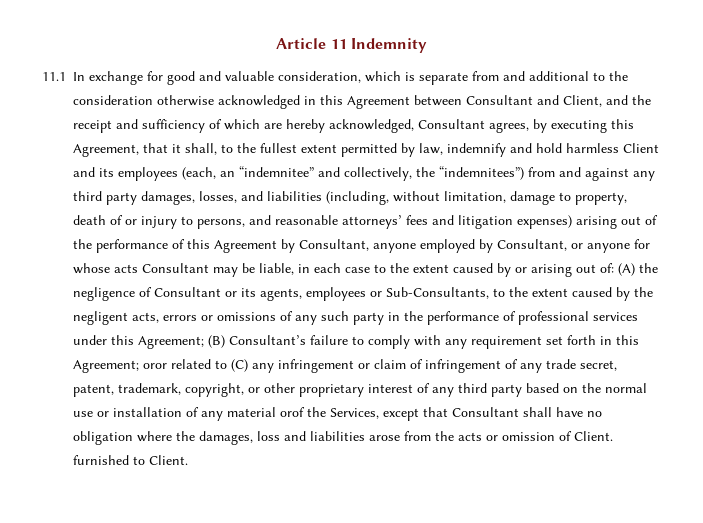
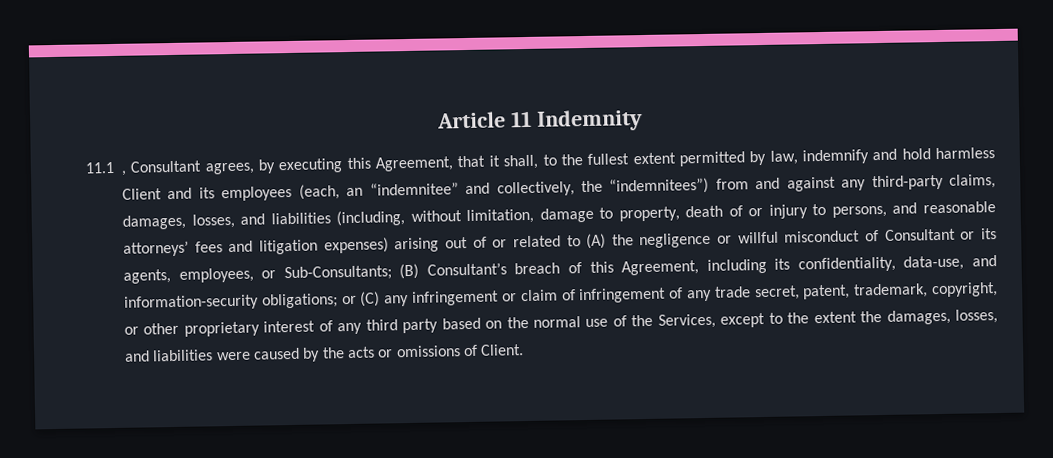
[73,71,628,85] [73,95,651,109] [73,119,414,133] In exchange for good and valuable consideration, which is separate from and additional to the consideration otherwise acknowledged in this Agreement between Consultant and Client, and the receipt and sufficiency of which are hereby acknowledged, -> [121,170,127,176] ,
[73,191,137,205] third party -> [871,174,996,191] third-party claims,
[73,239,650,253] [73,263,658,277] [73,287,135,301] the performance of this Agreement by Consultant, anyone employed by Consultant, or anyone for whose acts Consultant may be liable, in each case to the extent caused by or arising out of: (A) the negligence -> [492,230,861,249] or related to (A) the negligence or willful misconduct
[306,287,653,301] [73,311,638,325] [73,335,639,349] [73,359,227,373] employees or Sub-Consultants, to the extent caused by the negligent acts, errors or omissions of any such party in the performance of professional services under this Agreement; (B) Consultant’s failure to comply with any requirement set forth in this Agreement; oror related to -> [178,255,997,283] [124,293,357,311] employees, or Sub-Consultants; (B) Consultant’s breach of this Agreement, including its confidentiality, data-use, and information-security obligations; or
[97,407,602,421] [73,431,172,445] or installation of any material orof the Services, except that Consultant shall have no obligation where -> [612,311,857,329] of the Services, except to the extent
[257,431,431,441] loss and liabilities arose from -> [955,309,999,324] [125,347,321,362] losses, and liabilities were caused by
[502,432,555,441] omission -> [395,345,461,358] omissions
[73,455,188,465] furnished to Client. -> (525, 350) none

